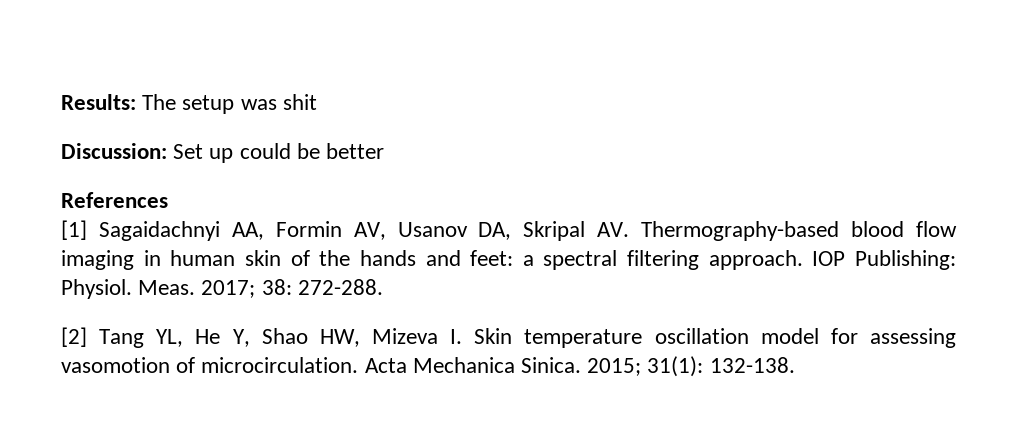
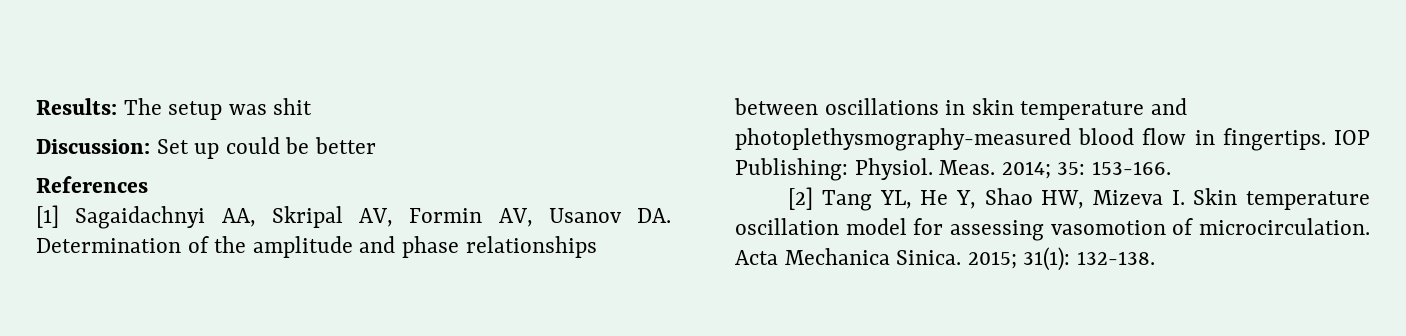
(264, 231) none -> [271,206,393,228] Skripal AV,
[478,221,957,241] [61,250,803,270] DA, Skripal AV. Thermography-based blood flow imaging in human skin of the hands and feet: a spectral filtering approach. -> [637,208,671,223] [36,236,597,258] [734,98,1188,120] [735,128,1326,151] DA. Determination of the amplitude and phase relationships between oscillations in skin temperature and photoplethysmography-measured blood flow in fingertips.
[201,279,383,298] 2017; 38: 272-288. -> [1001,161,1172,179] 2014; 35: 153-166.

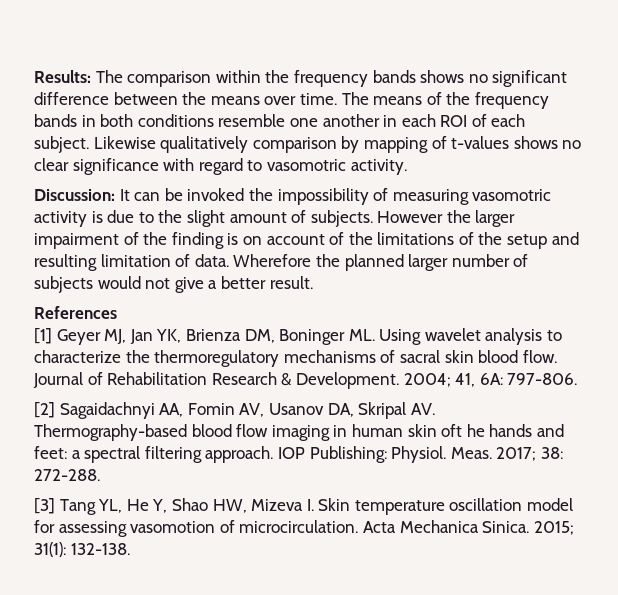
[168,98,313,120] [36,137,310,159] setup was shit // Discussion: Set up could be -> [127,70,568,87] [34,92,549,109] [34,114,526,127] [34,136,582,153] [34,158,407,175] [34,188,552,205] [34,210,516,227] [34,232,579,249] [34,254,529,271] [34,276,218,293] comparison within the frequency bands shows no significant difference between the means over time. The means of the frequency bands in both conditions resemble one another in each ROI of each subject. Likewise qualitatively comparison by mapping of t-values shows no clear significance with regard to vasomotric activity. // Discussion: It can be invoked the impossibility of measuring vasomotric activity is due to the slight amount of subjects. However the larger impairment of the finding is on account of the limitations of the setup and resulting limitation of data. Wherefore the planned larger number of subjects would not give a
(377, 145) none -> [269,276,313,289] result.
[75,206,671,229] [36,236,597,258] [734,98,1188,120] [735,128,1370,151] [735,158,1172,181] [788,187,814,210] Sagaidachnyi AA, Skripal AV, Formin AV, Usanov DA. Determination of the amplitude and phase relationships between oscillations in skin temperature and photoplethysmography-measured blood flow in fingertips. IOP Publishing: Physiol. Meas. 2014; 35: 153-166. // [2] -> [56,328,563,345] [34,350,557,367] [33,372,578,389] [34,402,435,419] [34,424,564,441] [34,446,563,463] [34,469,100,481] [34,498,55,514] Geyer MJ, Jan YK, Brienza DM, Boninger ML. Using wavelet analysis to characterize the thermoregulatory mechanisms of sacral skin blood flow. Journal of Rehabilitation Research & Development. 2004; 41, 6A: 797-806. // [2] Sagaidachnyi AA, Fomin AV, Usanov DA, Skripal AV. Thermography-based blood flow imaging in human skin oft he hands and feet: a spectral filtering approach. IOP Publishing: Physiol. Meas. 2017; 38: 272-288. // [3]

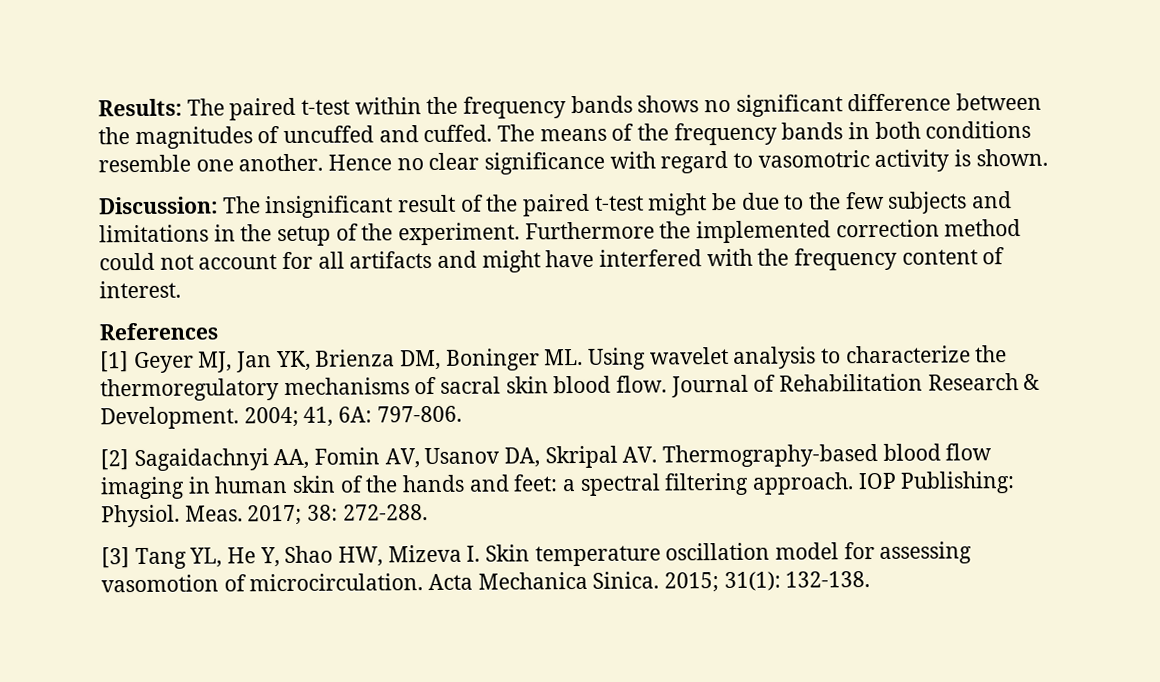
[127,71,212,87] comparison -> [229,97,351,121] paired t-test
[210,93,337,105] means over time. -> [134,124,493,150] magnitudes of uncuffed and cuffed.
[322,114,526,127] [34,136,558,153] another in each ROI of each subject. Likewise qualitatively comparison by mapping of t-values shows -> [238,153,393,172] another. Hence
[350,159,407,175] [34,188,552,205] [34,210,516,227] [34,232,579,249] [34,254,529,271] [34,276,313,293] activity. // Discussion: It can be invoked the impossibility of measuring vasomotric activity is due to the slight amount of subjects. However the larger impairment of the finding is on account of the limitations of the setup and resulting limitation of data. Wherefore the planned larger number of subjects would not give a better result. -> [874,148,1048,172] [99,191,1013,219] [99,218,1022,247] [99,247,1006,273] [99,280,181,299] activity is shown. // Discussion: The insignificant result of the paired t-test might be due to the few subjects and limitations in the setup of the experiment. Furthermore the implemented correction method could not account for all artifacts and might have interfered with the frequency content of interest.
[441,424,485,437] oft he -> [339,475,399,493] of the

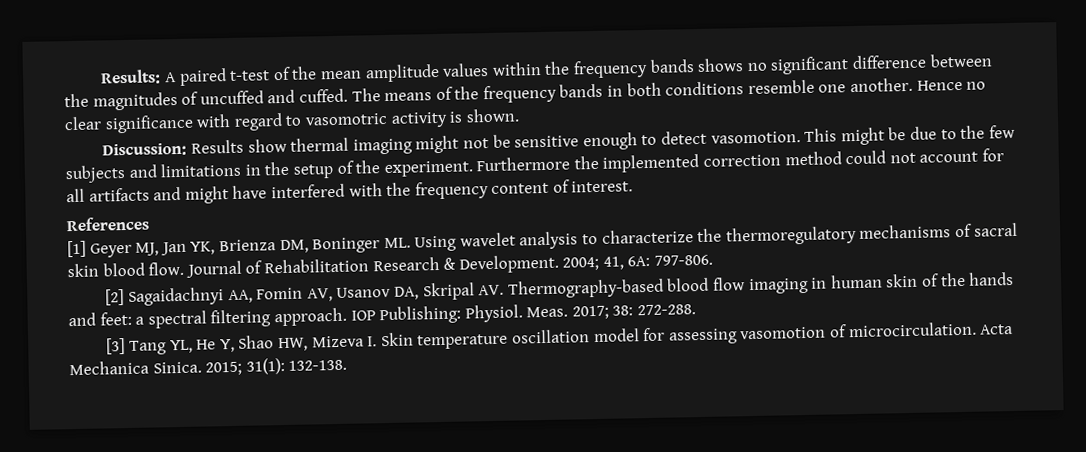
[186,97,351,121] The paired t-test -> [164,63,490,86] A paired t-test of the mean amplitude values
[222,193,644,219] The insignificant result of the paired t-test -> [191,128,838,155] Results show thermal imaging might not be sensitive enough to detect vasomotion. This

